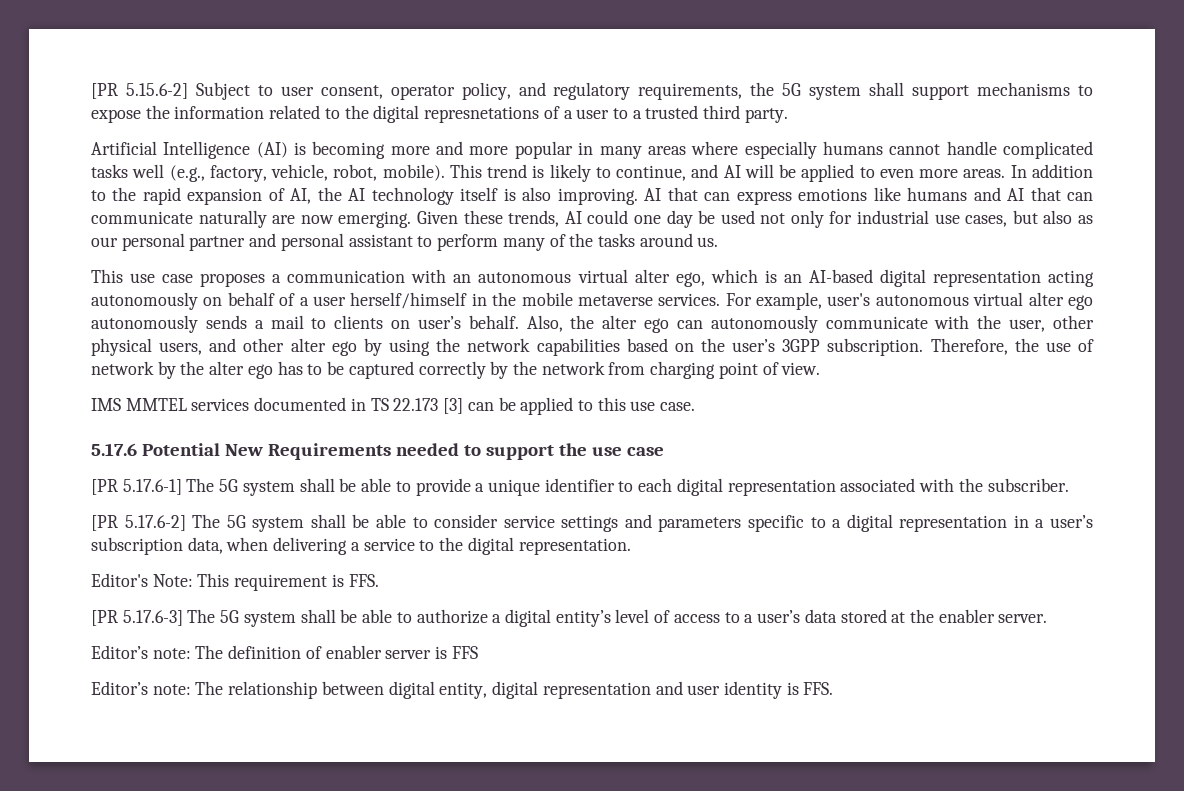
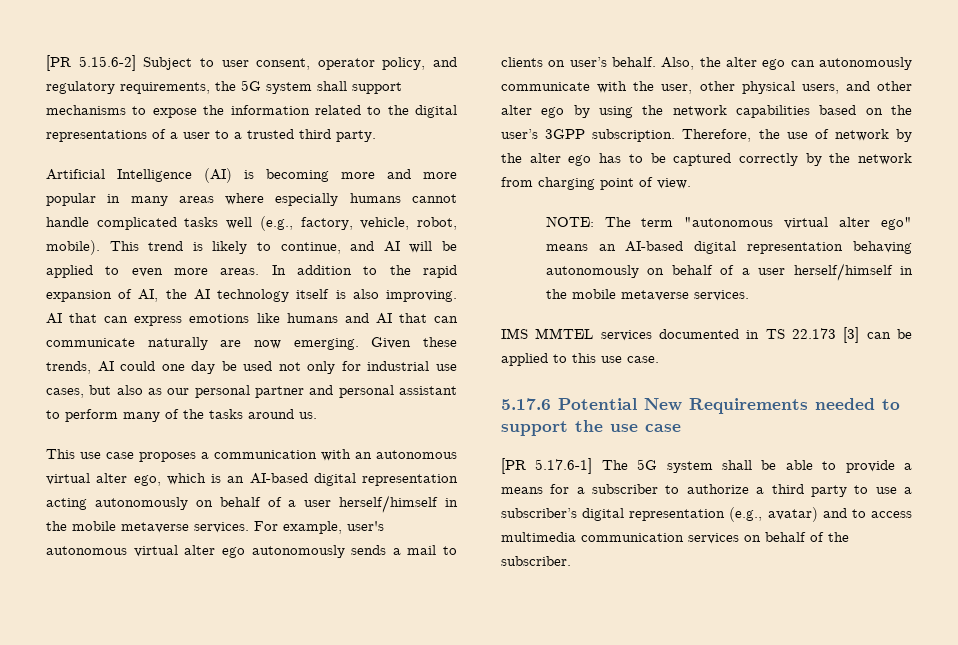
[424,106,540,123] represnetations -> [46,130,147,142] representations
(821, 368) none -> [545,216,912,230] [545,241,912,254] [545,263,913,281] [545,289,749,301] // NOTE: The term "autonomous virtual alter ego" means an AI-based digital representation behaving autonomously on behalf of a user herself/himself in the mobile metaverse services.
[487,478,1069,496] [91,514,1093,532] [91,537,631,555] [91,573,379,591] [91,609,1048,627] [91,645,478,659] [91,681,834,699] unique identifier to each digital representation associated with the subscriber. // [PR 5.17.6-2] The 5G system shall be able to consider service settings and parameters specific to a digital representation in a user’s subscription data, when delivering a service to the digital representation. // Editor's Note: This requirement is FFS. // [PR 5.17.6-3] The 5G system shall be able to authorize a digital entity’s level of access to a user’s data stored at the enabler server. // Editor’s note: The definition of enabler server is FFS // Editor’s note: The relationship between digital entity, digital representation and user identity is FFS. -> [501,484,912,497] [501,507,913,522] [501,532,849,544] [501,556,571,566] means for a subscriber to authorize a third party to use a subscriber’s digital representation (e.g., avatar) and to access multimedia communication services on behalf of the subscriber.

